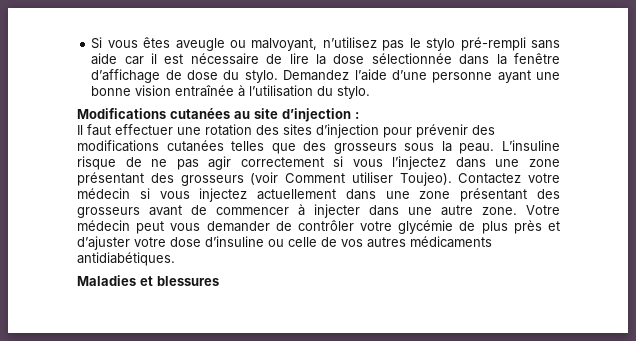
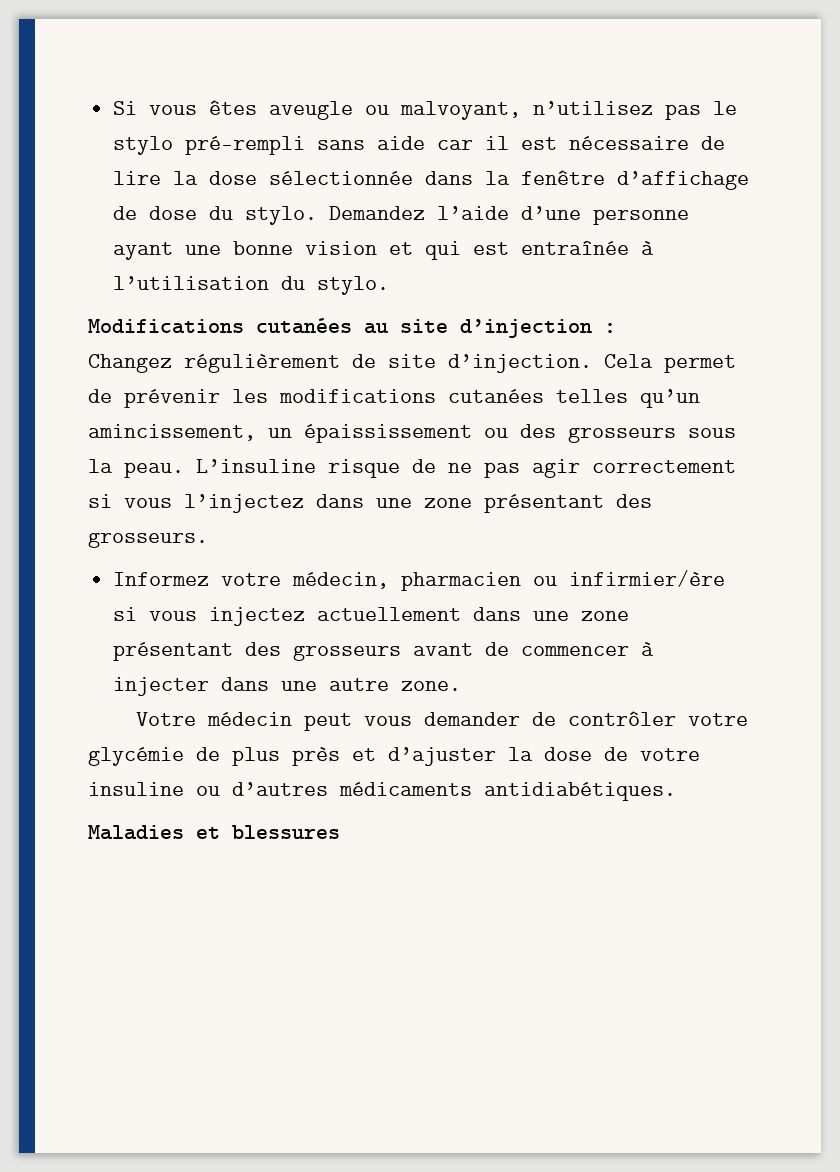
(172, 90) none -> [389,241,510,260] et qui est
[77,124,495,138] [77,140,296,154] Il faut effectuer une rotation des sites d’injection pour prévenir des modifications cutanées telles que -> [88,354,736,373] [88,389,700,408] [88,424,508,443] Changez régulièrement de site d’injection. Cela permet de prévenir les modifications cutanées telles qu’un amincissement, un épaississement ou
[180,172,560,186] [77,188,130,199] grosseurs (voir Comment utiliser Toujeo). Contactez votre médecin -> [88,532,208,548] [113,570,726,591] grosseurs. // Informez votre médecin, pharmacien ou infirmier/ère
(517, 211) none -> (462, 686) //
[134,236,406,248] votre dose d’insuline ou celle de vos autres -> [508,747,700,761] [88,782,328,796] la dose de votre insuline ou d’autres

